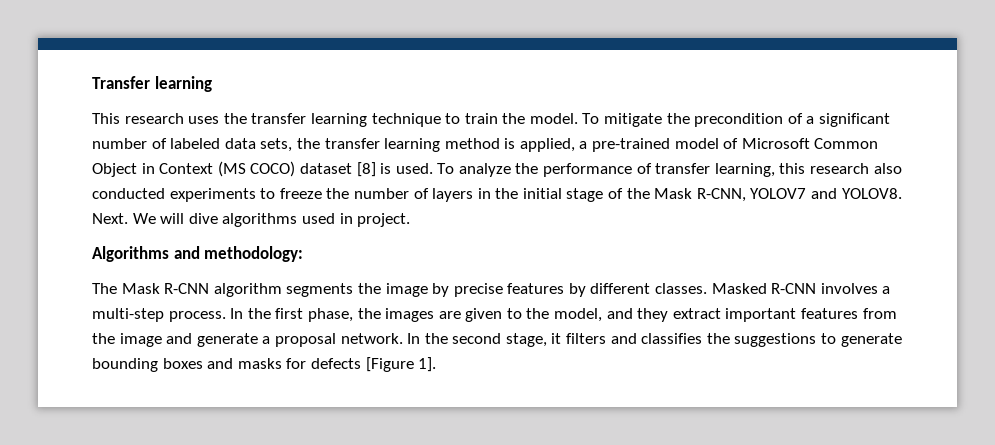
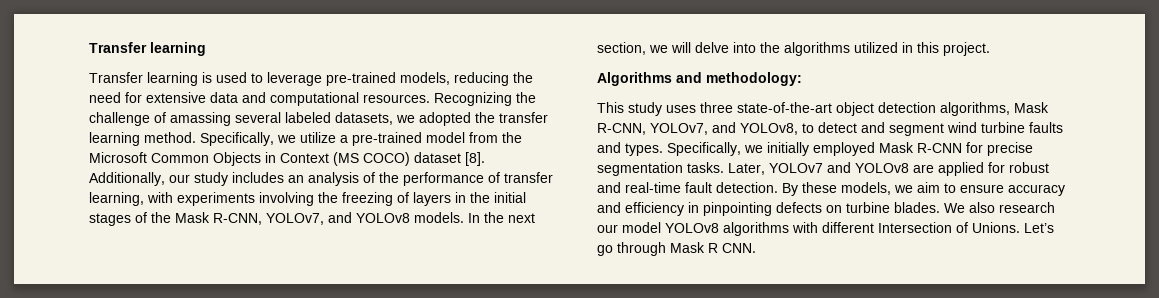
[92,113,891,127] [92,138,575,152] This research uses the transfer learning technique to train the model. To mitigate the precondition of a significant number of labeled data sets, the transfer learning method is applied, -> [89,72,533,86] [89,92,536,106] [89,112,548,126] [89,132,336,146] Transfer learning is used to leverage pre-trained models, reducing the need for extensive data and computational resources. Recognizing the challenge of amassing several labeled datasets, we adopted the transfer learning method. Specifically, we utilize
[723,138,739,149] of -> [469,132,522,143] from the
[92,163,137,177] Object -> [213,152,261,166] Objects
[356,162,511,177] [8] is used. To analyze -> [465,152,485,166] [89,172,375,186] [8]. Additionally, our study includes an analysis of
[779,163,902,174] [92,188,409,202] this research also conducted experiments to freeze the number -> [147,192,393,206] with experiments involving the freezing
[566,188,604,202] stage -> [89,213,131,226] stages
[750,188,902,199] [92,213,411,227] [92,246,304,262] [92,283,891,297] [92,308,897,322] [92,333,902,347] [92,357,437,372] YOLOV7 and YOLOV8. Next. We will dive algorithms used in project. // Algorithms and methodology: // The Mask R-CNN algorithm segments the image by precise features by different classes. Masked R-CNN involves a multi-step process. In the first phase, the images are given to the model, and they extract important features from the image and generate a proposal network. In the second stage, it filters and classifies the suggestions to generate bounding boxes and masks for defects [Figure 1]. -> [266,212,535,225] [597,42,990,56] [597,72,802,86] [597,102,1049,116] [597,122,1063,136] [597,142,1033,156] [597,162,1049,176] [597,182,1065,196] [597,202,1055,216] [597,222,1054,236] [597,242,756,256] YOLOv7, and YOLOv8 models. In the next section, we will delve into the algorithms utilized in this project. // Algorithms and methodology: // This study uses three state-of-the-art object detection algorithms, Mask R-CNN, YOLOv7, and YOLOv8, to detect and segment wind turbine faults and types. Specifically, we initially employed Mask R-CNN for precise segmentation tasks. Later, YOLOv7 and YOLOv8 are applied for robust and real-time fault detection. By these models, we aim to ensure accuracy and efficiency in pinpointing defects on turbine blades. We also research our model YOLOv8 algorithms with different Intersection of Unions. Let’s go through Mask R CNN.

